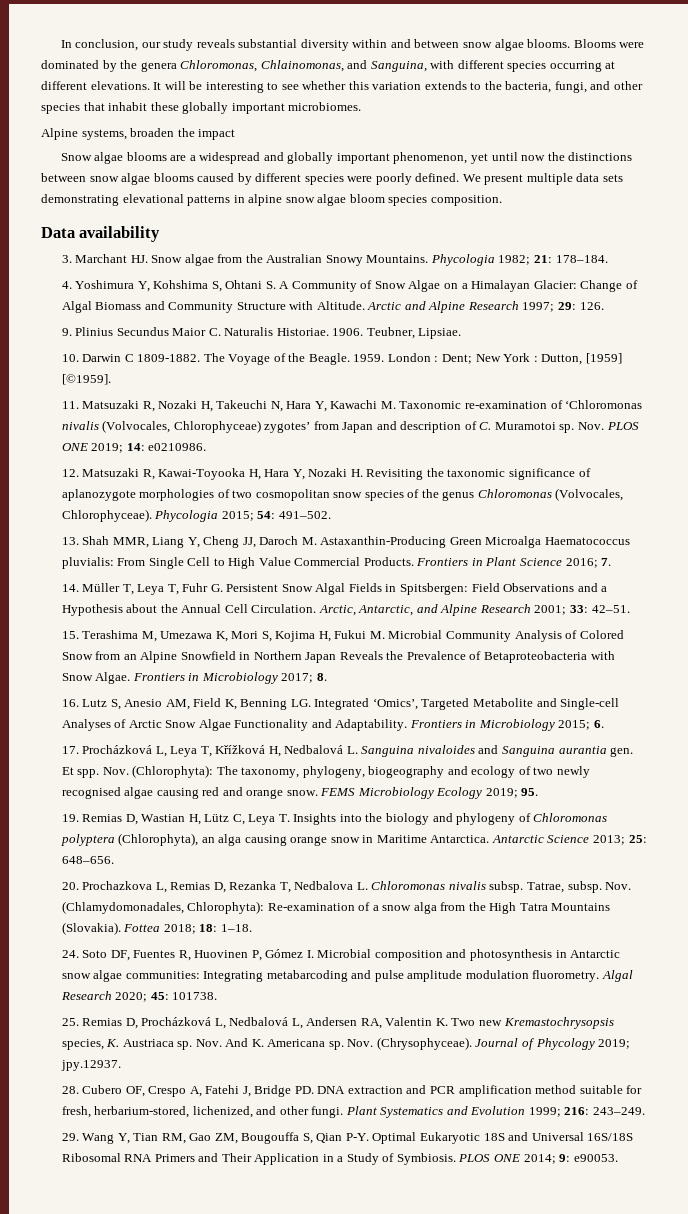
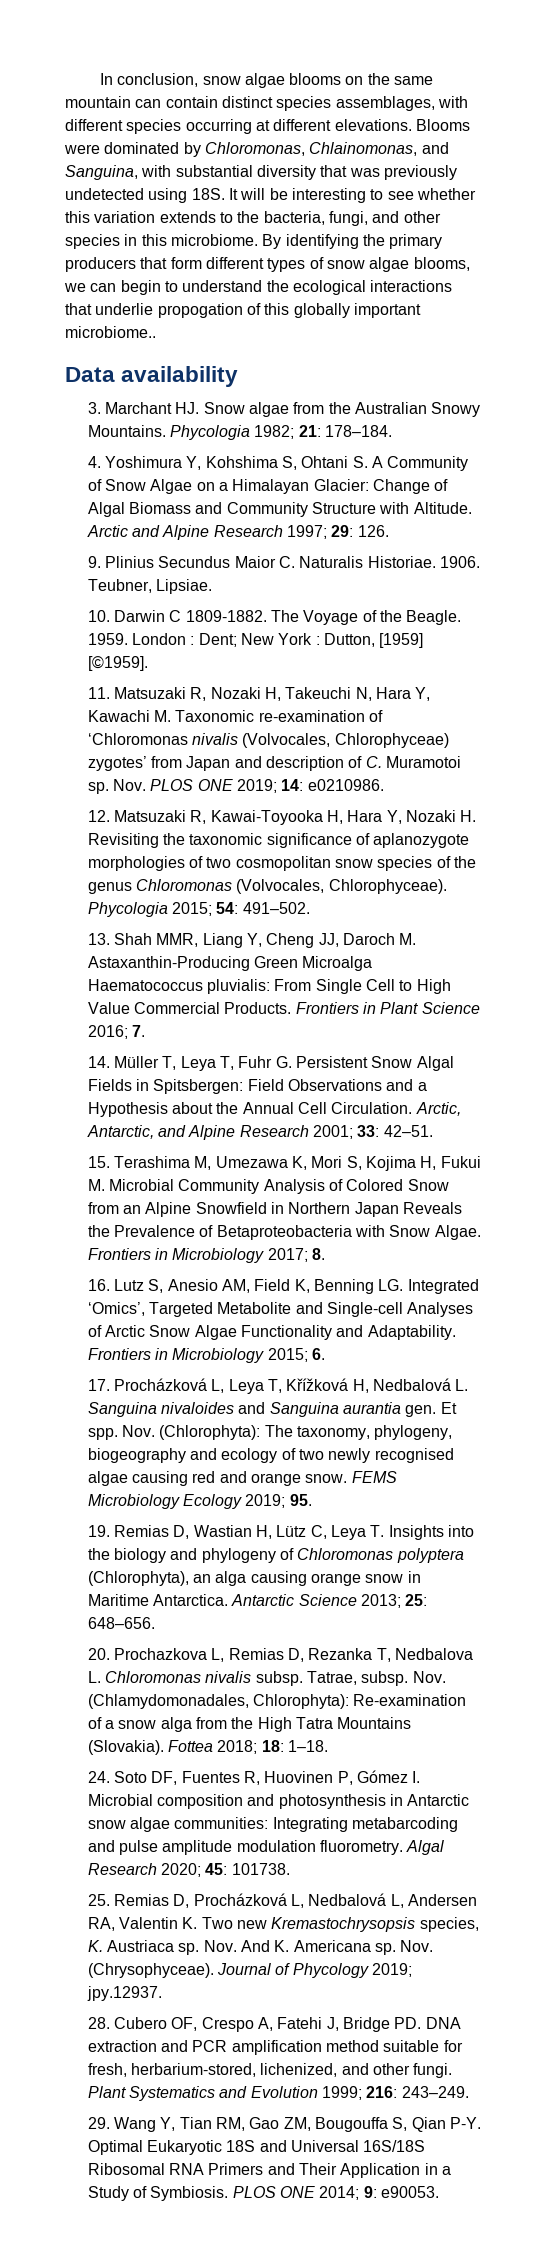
[141,39,645,51] [41,60,427,72] our study reveals substantial diversity within and between snow algae blooms. Blooms were dominated by the genera Chloromonas, Chlainomonas, and Sanguina, -> [202,73,434,88] [65,96,435,111] snow algae blooms on the same mountain can contain distinct species assemblages,
(150, 85) none -> [415,119,470,131] [64,142,449,157] [65,165,457,180] [65,188,225,203] Blooms were dominated by Chloromonas, Chlainomonas, and Sanguina, with substantial diversity that was previously undetected using 18S.
[83,102,362,114] [41,128,236,140] [60,152,633,164] [41,173,623,185] [41,194,502,206] that inhabit these globally important microbiomes. // Alpine systems, broaden the impact // Snow algae blooms are a widespread and globally important phenomenon, yet until now the distinctions between snow algae blooms caused by different species were poorly defined. We present multiple data sets demonstrating elevational patterns in alpine snow algae bloom species composition. -> [124,234,443,249] [65,257,470,272] [64,280,453,295] [65,303,421,318] [65,326,156,338] in this microbiome. By identifying the primary producers that form different types of snow algae blooms, we can begin to understand the ecological interactions that underlie propogation of this globally important microbiome..

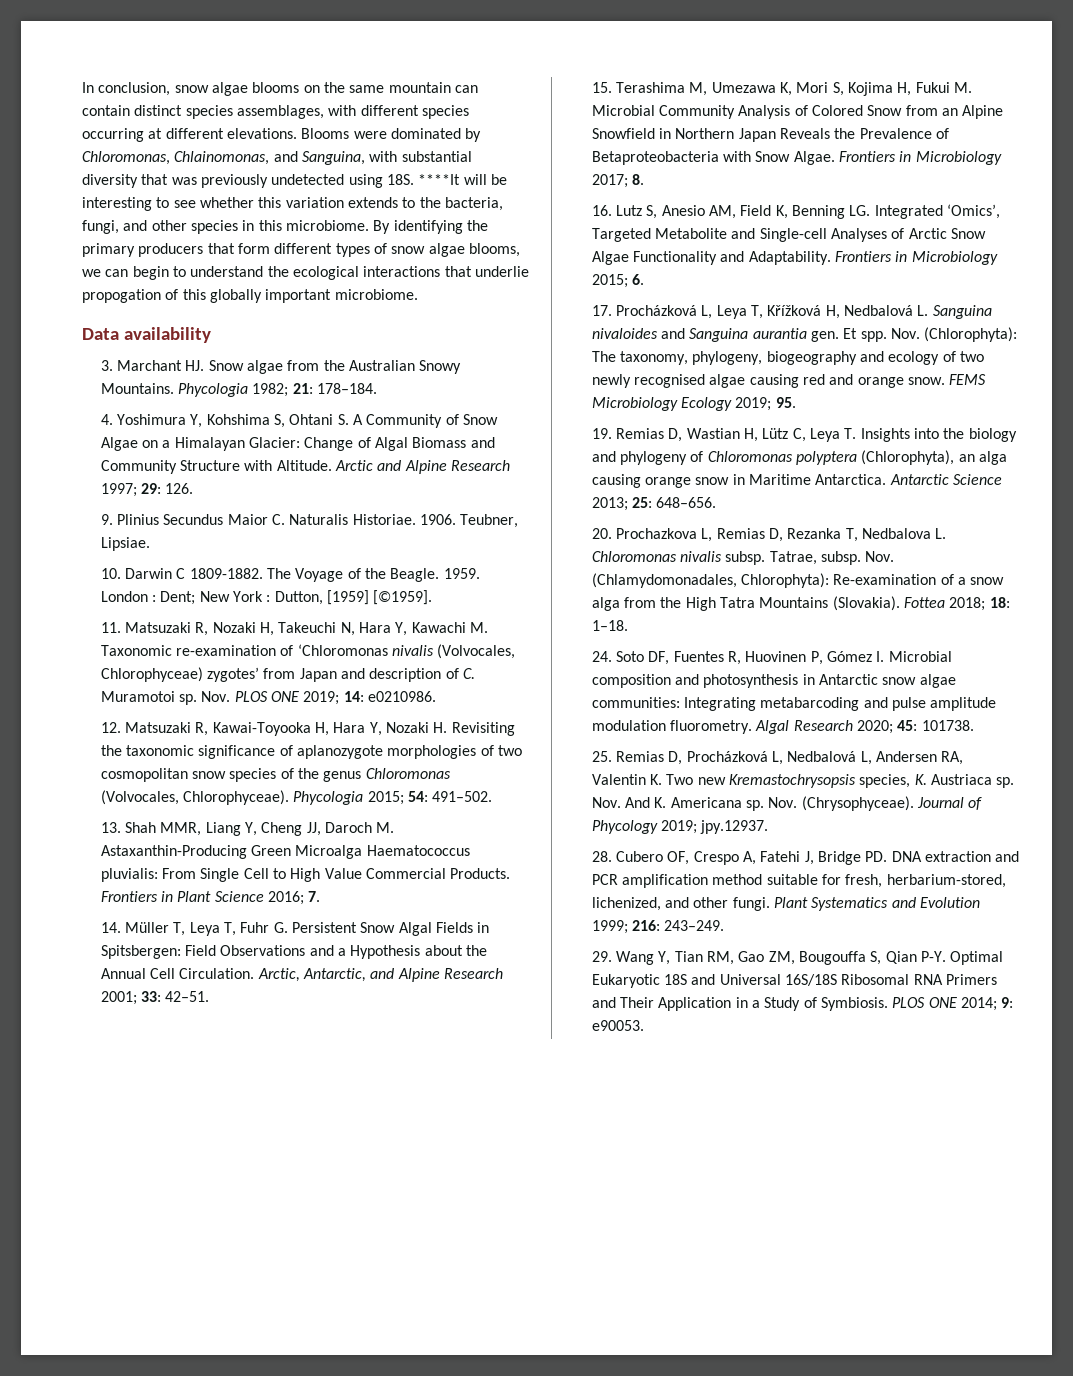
[228,188,238,200] It -> [418,174,461,185] ****It
[65,326,156,338] microbiome.. -> [334,289,418,300] microbiome.

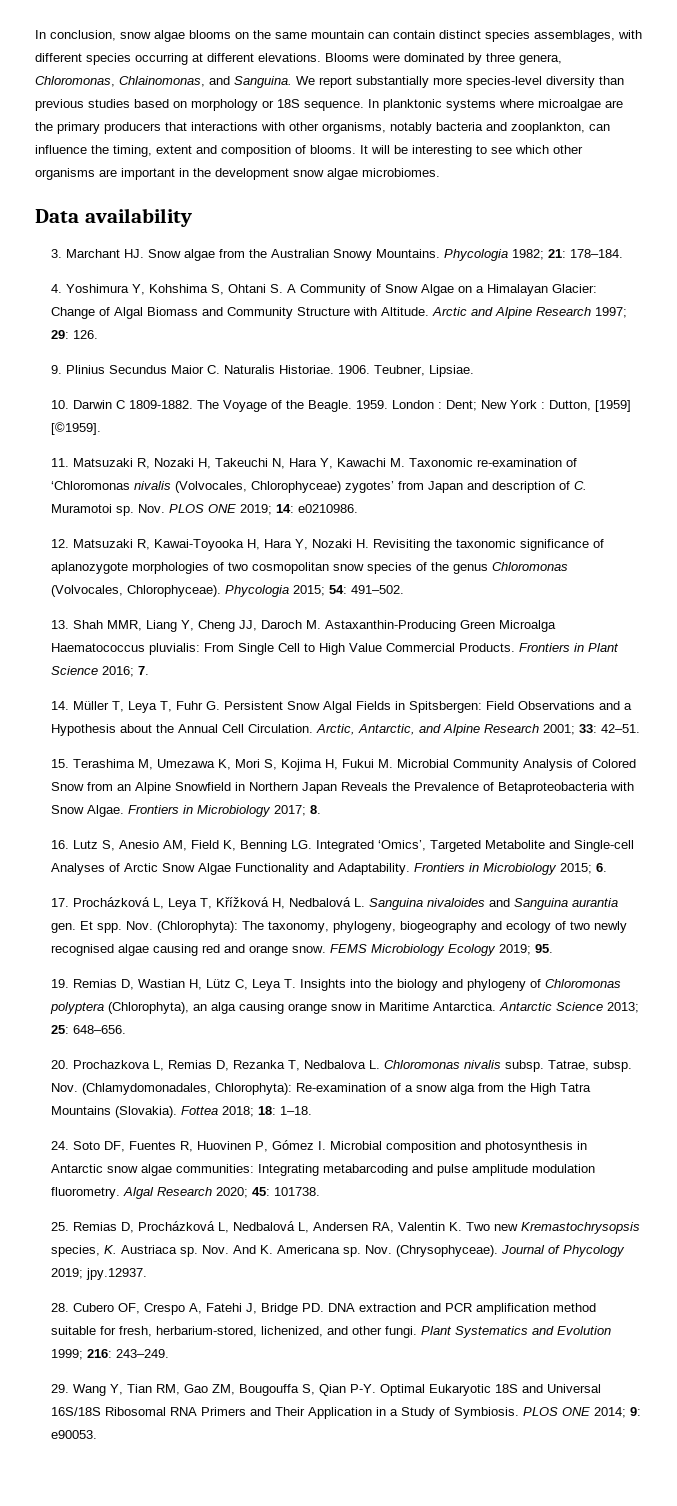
(482, 135) none -> [486,53,562,65] three genera,
[301,151,472,165] [82,174,461,188] Sanguina, with substantial diversity that was previously undetected using 18S. ****It -> [234,76,624,88] [35,99,623,111] [35,122,610,134] [35,145,368,157] Sanguina. We report substantially more species-level diversity than previous studies based on morphology or 18S sequence. In planktonic systems where microalgae are the primary producers that interactions with other organisms, notably bacteria and zooplankton, can influence the timing, extent and composition of blooms. It
[199,197,503,211] [82,220,488,234] [82,243,520,257] [82,266,529,280] [82,289,418,303] whether this variation extends to the bacteria, fungi, and other species in this microbiome. By identifying the primary producers that form different types of snow algae blooms, we can begin to understand the ecological interactions that underlie propogation of this globally important microbiome. -> [515,145,583,154] [35,168,440,180] which other organisms are important in the development snow algae microbiomes.

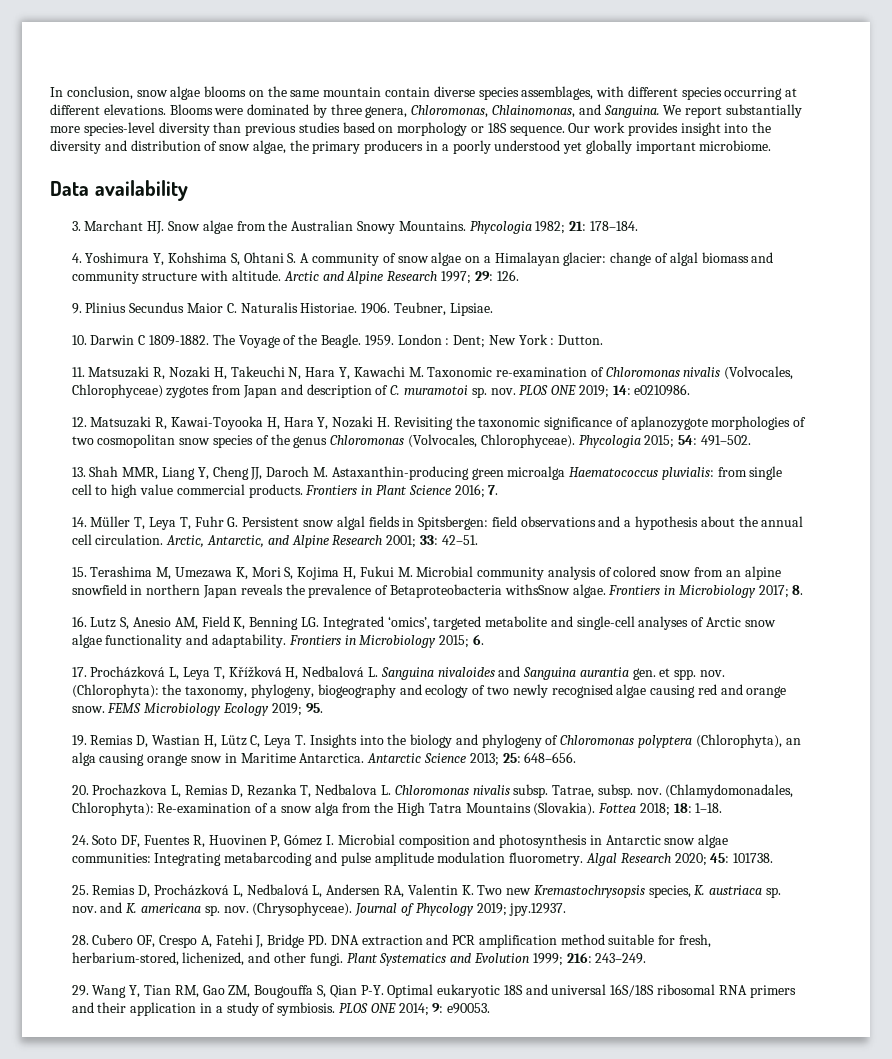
[368,30,481,39] can contain distinct -> [385,86,475,97] contain diverse
[368,99,623,111] [35,122,610,134] [35,145,583,157] [35,168,440,180] In planktonic systems where microalgae are the primary producers that interactions with other organisms, notably bacteria and zooplankton, can influence the timing, extent and composition of blooms. It will be interesting to see which other organisms are important in the development snow algae microbiomes. -> [568,122,772,136] [50,140,772,154] Our work provides insight into the diversity and distribution of snow algae, the primary producers in a poorly understood yet globally important microbiome.
[300,284,598,296] [51,307,430,319] Community of Snow Algae on a Himalayan Glacier: Change of Algal Biomass and Community Structure with Altitude. -> [311,252,774,266] [71,270,282,284] community of snow algae on a Himalayan glacier: change of algal biomass and community structure with altitude.
[549,400,632,412] [51,422,102,435] Dutton, [1959] [©1959]. -> [558,335,604,345] Dutton.
[51,481,131,490] ‘Chloromonas -> [605,367,680,377] Chloromonas
[345,481,395,493] zygotes’ -> [166,386,210,398] zygotes
[51,504,166,516] Muramotoi sp. Nov. -> [403,385,516,398] muramotoi sp. nov.
[325,620,557,632] [51,643,516,655] Astaxanthin-Producing Green Microalga Haematococcus pluvialis: From Single Cell to High Value Commercial Products. -> [331,466,783,480] [71,484,303,498] Astaxanthin-producing green microalga Haematococcus pluvialis: from single cell to high value commercial products.
[287,701,596,713] Snow Algal Fields in Spitsbergen: Field Observations -> [302,516,596,530] snow algal fields in Spitsbergen: field observations
[51,724,117,736] Hypothesis -> [634,516,698,530] hypothesis
[178,724,314,733] Annual Cell Circulation. -> [761,516,804,527] [71,534,164,545] annual cell circulation.
[453,759,637,771] [51,782,635,794] [51,805,125,817] Community Analysis of Colored Snow from an Alpine Snowfield in Northern Japan Reveals the Prevalence of Betaproteobacteria with Snow Algae. -> [477,566,781,580] [71,584,606,598] community analysis of colored snow from an alpine snowfield in northern Japan reveals the prevalence of Betaproteobacteria withsSnow algae.
[378,840,635,852] [51,863,411,875] ‘Omics’, Targeted Metabolite and Single-cell Analyses of Arctic Snow Algae Functionality and Adaptability. -> [387,616,776,630] [71,634,287,648] ‘omics’, targeted metabolite and single-cell analyses of Arctic snow algae functionality and adaptability.
[80,921,265,933] Et spp. Nov. (Chlorophyta): The -> [659,668,725,680] [71,684,182,698] et spp. nov. (Chlorophyta): the
[51,1083,79,1092] Nov. -> [636,788,662,795] nov.
[121,1245,393,1257] Austriaca sp. Nov. And K. Americana sp. Nov. -> [709,885,781,898] [71,902,249,916] austriaca sp. nov. and K. americana sp. nov.
[429,1384,492,1396] Eukaryotic -> [437,984,501,998] eukaryotic
[547,1384,602,1393] [51,1407,520,1419] Universal 16S/18S Ribosomal RNA Primers and Their Application in a Study of Symbiosis. -> [551,984,796,998] [71,1002,336,1016] universal 16S/18S ribosomal RNA primers and their application in a study of symbiosis.

